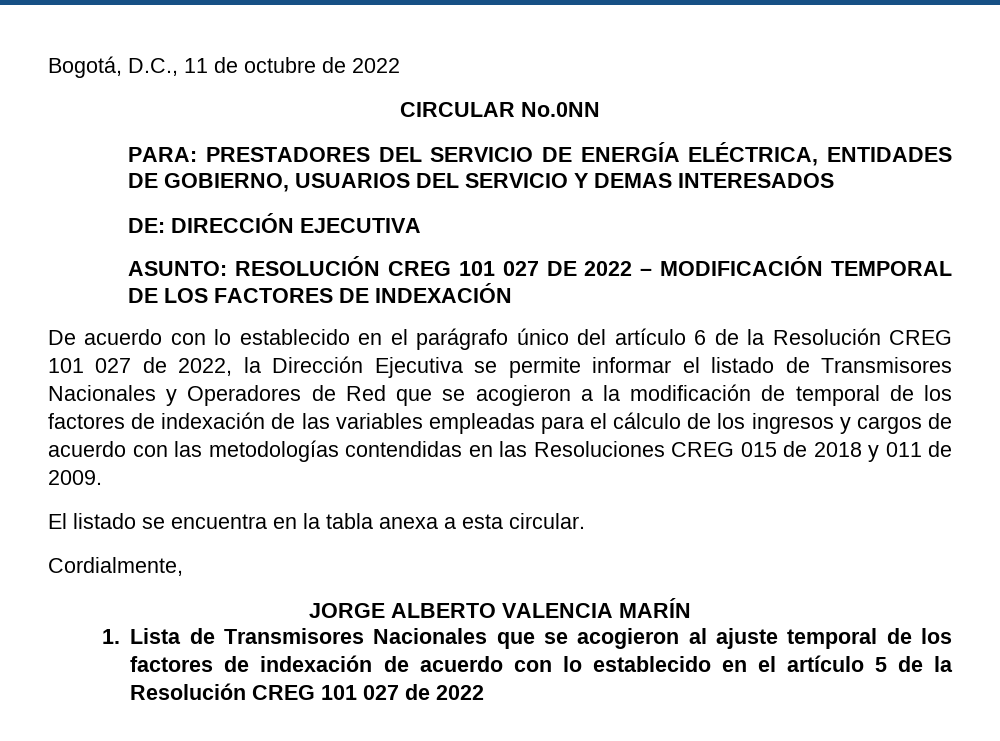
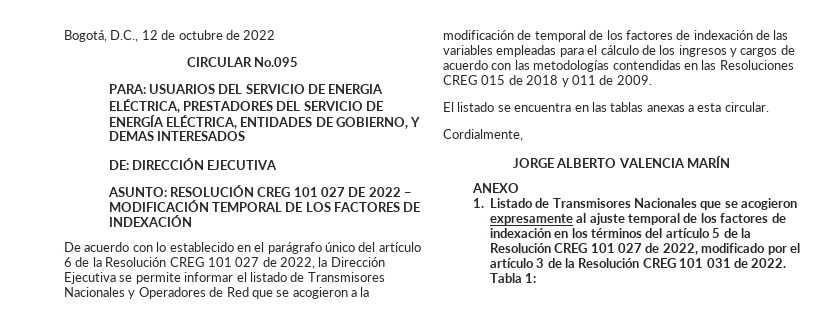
[184,58,208,73] 11 -> [141,30,158,40] 12
[521,102,600,117] No.0NN -> [254,57,299,67] No.095
(198, 154) none -> [148,84,384,94] [108,99,180,113] USUARIOS DEL SERVICIO DE ENERGIA ELÉCTRICA,
[295,173,569,188] USUARIOS DEL SERVICIO -> (409, 123) none
[303,513,438,529] la tabla anexa -> [591,102,685,112] las tablas anexas
(691, 608) none -> [471,183,519,193] // ANEXO
[130,628,182,644] Lista -> [489,198,533,208] Listado
(680, 638) none -> [489,214,573,225] expresamente
[383,656,776,672] de acuerdo con lo establecido en el -> [554,228,663,238] en los términos del
[436,685,485,700] 2022 -> [662,243,800,255] [489,258,787,268] [489,273,537,283] 2022, modificado por el artículo 3 de la Resolución CREG 101 031 de 2022. Tabla 1:

